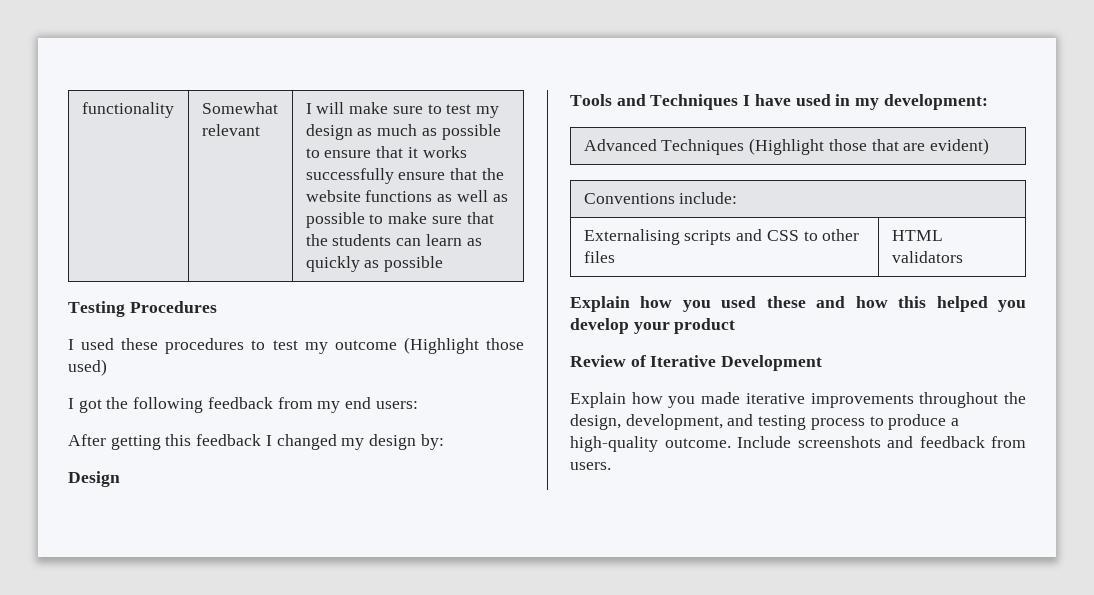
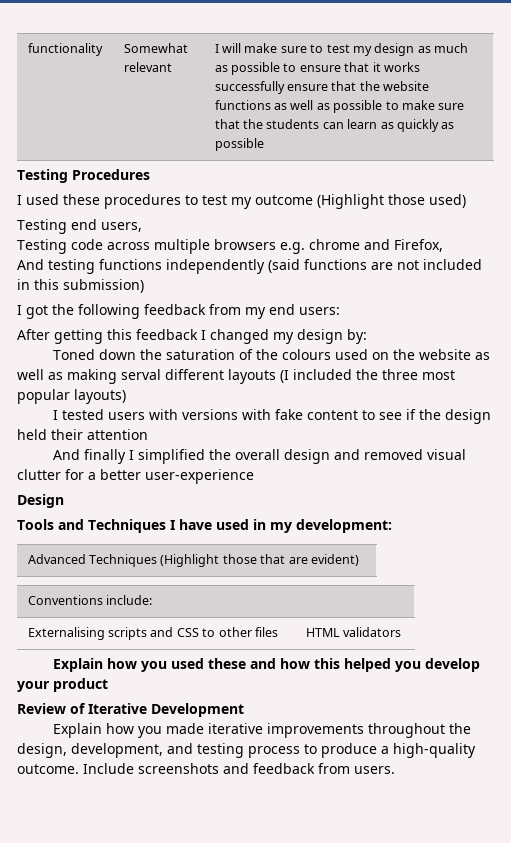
(107, 367) none -> [17,219,142,234] [17,239,443,254] [17,259,482,274] [17,279,144,293] // Testing end users, // Testing code across multiple browsers e.g. chrome and Firefox, // And testing functions independently (said functions are not included in this submission)
(444, 442) none -> [52,349,490,360] [17,369,455,384] [17,389,126,404] [52,409,491,424] [17,429,148,440] [52,449,466,464] [17,469,254,484] // Toned down the saturation of the colours used on the website as well as making serval different layouts (I included the three most popular layouts) // I tested users with versions with fake content to see if the design held their attention // And finally I simplified the overall design and removed visual clutter for a better user-experience

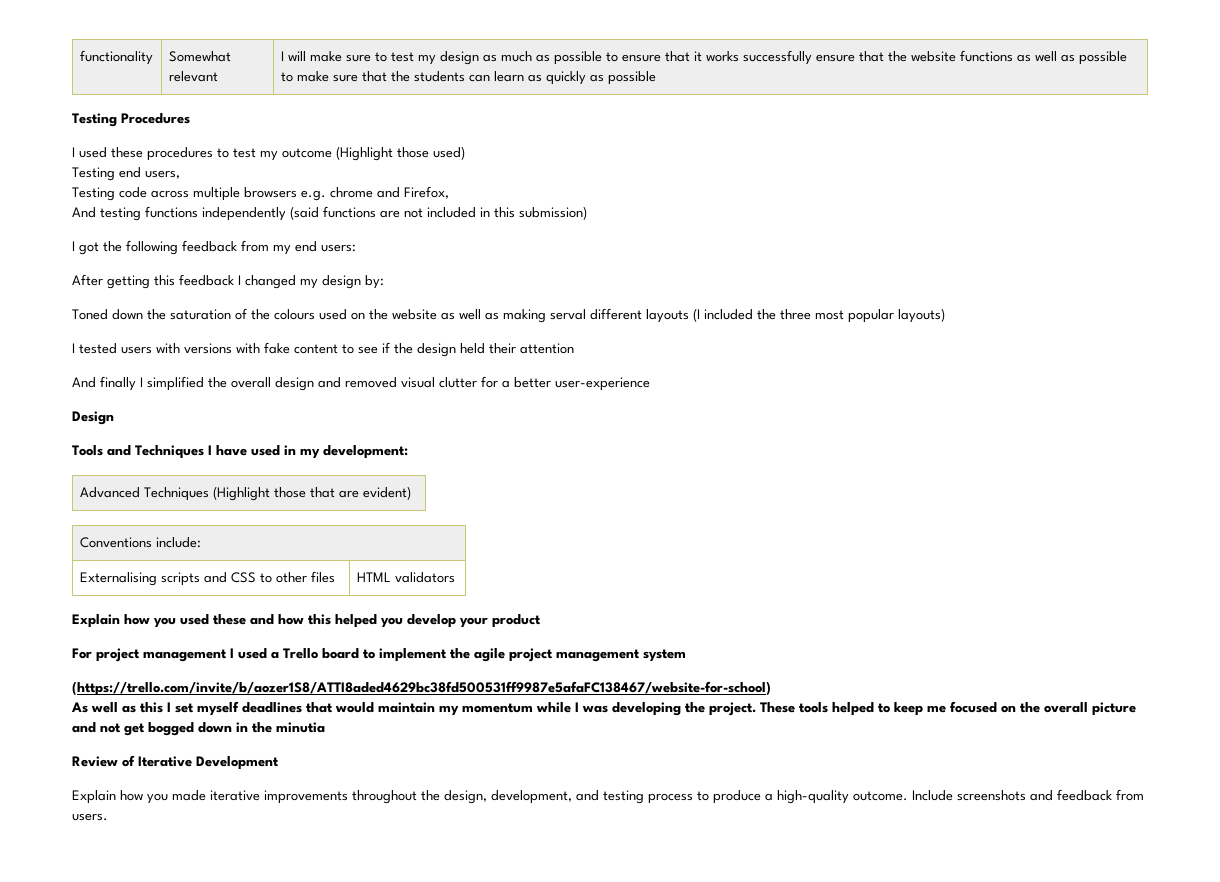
(108, 685) none -> [72,648,686,662] [72,681,771,696] [71,701,1136,716] [72,722,325,736] // For project management I used a Trello board to implement the agile project management system // (https://trello.com/invite/b/aozer1S8/ATTI8aded4629bc38fd500531ff9987e5afaFC138467/website-for-school) // As well as this I set myself deadlines that would maintain my momentum while I was developing the project. These tools helped to keep me focused on the overall picture and not get bogged down in the minutia

